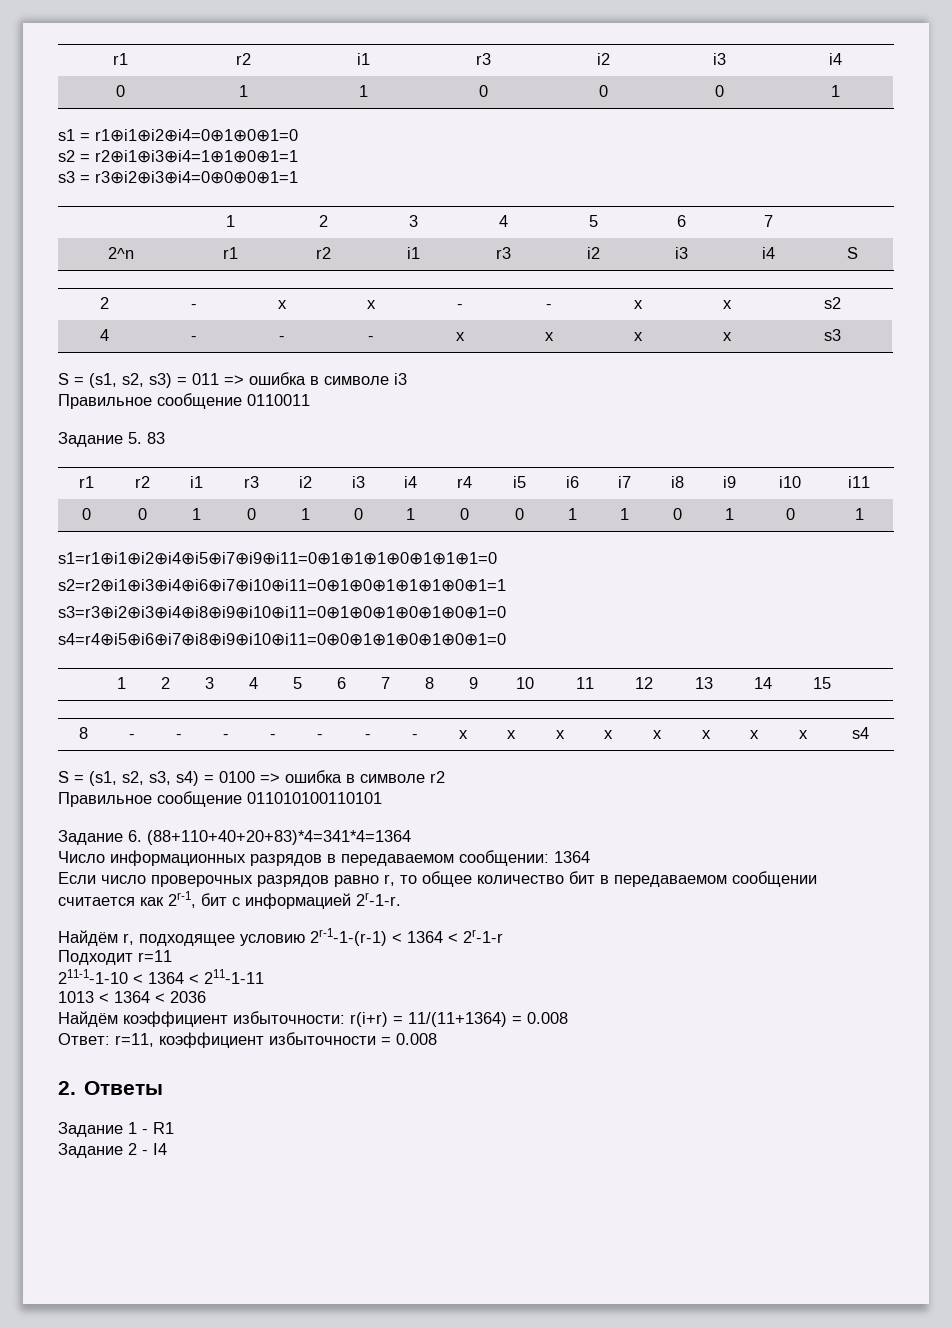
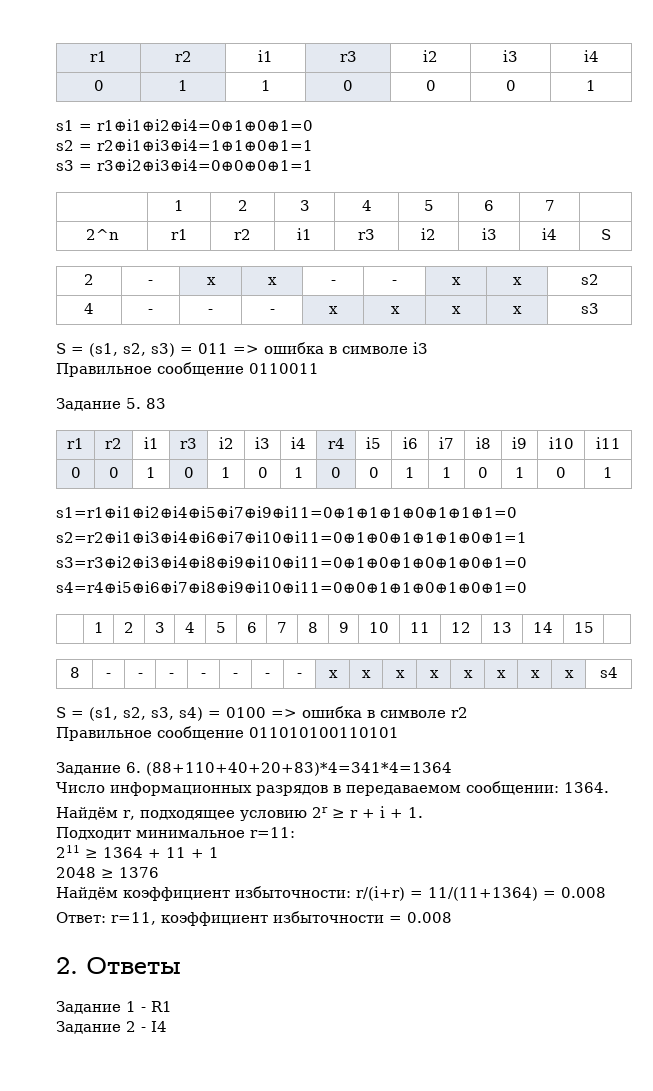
[554,851,590,863] [58,871,817,887] [58,891,401,909] [58,928,503,946] [58,950,172,965] [58,969,264,984] [58,991,206,1003] 1364 // Если число проверочных разрядов равно r, то общее количество бит в передаваемом сообщении считается как 2r-1, бит с информацией 2r-1-r. // Найдём r, подходящее условию 2r-1-1-(r-1) < 1364 < 2r-1-r // Подходит r=11 // 211-1-1-10 < 1364 < 211-1-11 // 1013 < 1364 < 2036 -> [564,782,609,793] [56,806,423,821] [56,827,295,840] [56,845,219,858] [56,867,159,878] 1364. // Найдём r, подходящее условию 2r ≥ r + i + 1. // Подходит минимальное r=11: // 211 ≥ 1364 + 11 + 1 // 2048 ≥ 1376
[350,1012,388,1027] r(i+r) -> [356,886,405,901] r/(i+r)

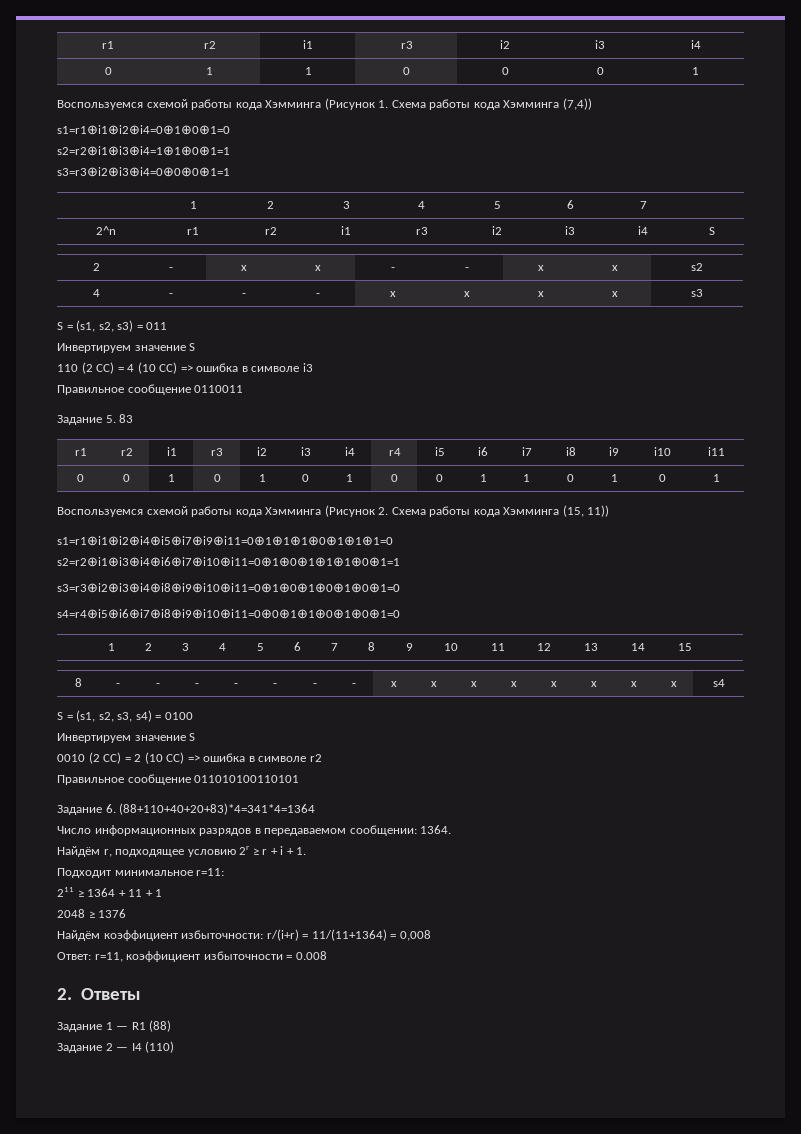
[56,119,313,131] [56,139,313,151] [56,159,313,171] s1 = r1⊕i1⊕i2⊕i4=0⊕1⊕0⊕1=0 // s2 = r2⊕i1⊕i3⊕i4=1⊕1⊕0⊕1=1 // s3 = r3⊕i2⊕i3⊕i4=0⊕0⊕0⊕1=1 -> [57,98,592,110] [57,125,230,135] [57,146,230,156] [57,167,230,177] Воспользуемся схемой работы кода Хэмминга (Рисунок 1. Схема работы кода Хэмминга (7,4)) // s1=r1⊕i1⊕i2⊕i4=0⊕1⊕0⊕1=0 // s2=r2⊕i1⊕i3⊕i4=1⊕1⊕0⊕1=1 // s3=r3⊕i2⊕i3⊕i4=0⊕0⊕0⊕1=1
(228, 348) none -> [57,343,196,353] [57,362,178,374] // Инвертируем значение S // 110 (2 СС) = 4 (10 СС)
(613, 472) none -> [57,505,610,517] // Воспользуемся схемой работы кода Хэмминга (Рисунок 2. Схема работы кода Хэмминга (15, 11))
(266, 712) none -> [57,733,196,743] [57,752,185,764] // Инвертируем значение S // 0010 (2 СС) = 2 (10 СС)
[561,887,606,898] 0.008 -> [399,930,431,941] 0,008
[141,1007,146,1012] - -> [116,1026,129,1030] —
(172, 1006) none -> [149,1020,172,1032] (88)
[141,1021,167,1032] - I4 -> [116,1041,175,1053] — I4 (110)

